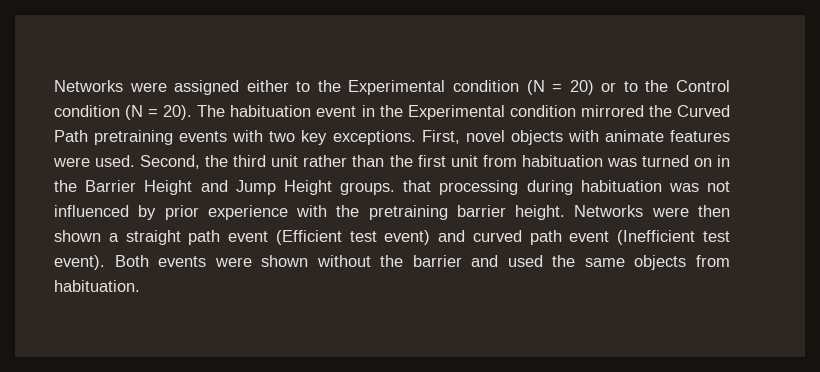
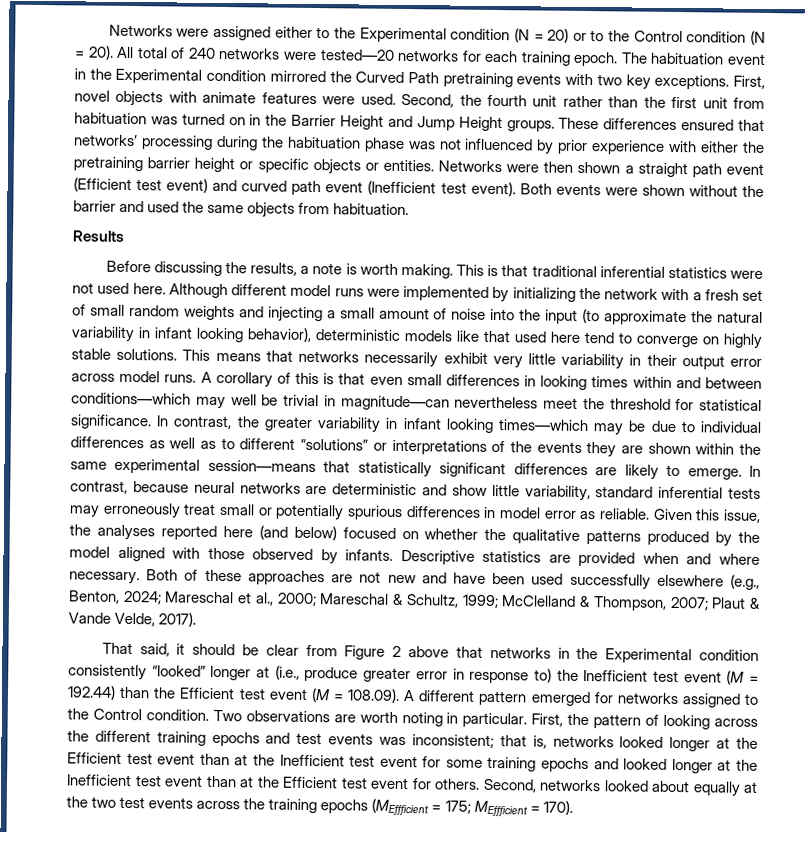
(193, 112) none -> [116,46,619,67] All total of 240 networks were tested—20 networks for each training epoch.
[233,155,267,167] third -> [486,94,527,107] fourth
[403,180,662,195] that processing during habituation -> [558,117,766,131] [74,134,405,152] These differences ensured that networks’ processing during the habituation phase
(328, 211) none -> [700,141,740,153] either
[515,205,566,220] height. -> [194,157,434,175] height or specific objects or entities.
(140, 286) none -> [72,230,125,242] [105,260,763,279] [72,282,763,303] [72,304,764,326] [71,326,762,349] [71,348,762,370] [71,370,762,391] [71,392,762,411] [70,414,762,436] [70,436,761,458] [70,458,762,480] [70,480,762,502] [69,502,761,523] [69,524,761,547] [69,546,761,567] [69,569,760,590] [68,590,762,611] [68,612,197,627] [101,642,759,664] [68,664,759,685] [67,685,759,708] [67,708,758,730] [67,730,759,752] [67,752,759,774] [66,774,758,797] [66,796,573,817] // Results // Before discussing the results, a note is worth making. This is that traditional inferential statistics were not used here. Although different model runs were implemented by initializing the network with a fresh set of small random weights and injecting a small amount of noise into the input (to approximate the natural variability in infant looking behavior), deterministic models like that used here tend to converge on highly stable solutions. This means that networks necessarily exhibit very little variability in their output error across model runs. A corollary of this is that even small differences in looking times within and between conditions—which may well be trivial in magnitude—can nevertheless meet the threshold for statistical significance. In contrast, the greater variability in infant looking times—which may be due to individual differences as well as to different “solutions” or interpretations of the events they are shown within the same experimental session—means that statistically significant differences are likely to emerge. In contrast, because neural networks are deterministic and show little variability, standard inferential tests may erroneously treat small or potentially spurious differences in model error as reliable. Given this issue, the analyses reported here (and below) focused on whether the qualitative patterns produced by the model aligned with those observed by infants. Descriptive statistics are provided when and where necessary. Both of these approaches are not new and have been used successfully elsewhere (e.g., Benton, 2024; Mareschal et al., 2000; Mareschal & Schultz, 1999; McClelland & Thompson, 2007; Plaut & Vande Velde, 2017). // That said, it should be clear from Figure 2 above that networks in the Experimental condition consistently “looked” longer at (i.e., produce greater error in response to) the Inefficient test event (M = 192.44) than the Efficient test event (M = 108.09). A different pattern emerged for networks assigned to the Control condition. Two observations are worth noting in particular. First, the pattern of looking across the different training epochs and test events was inconsistent; that is, networks looked longer at the Efficient test event than at the Inefficient test event for some training epochs and looked longer at the Inefficient test event than at the Efficient test event for others. Second, networks looked about equally at the two test events across the training epochs (MEffficient = 175; MEffficient = 170).

